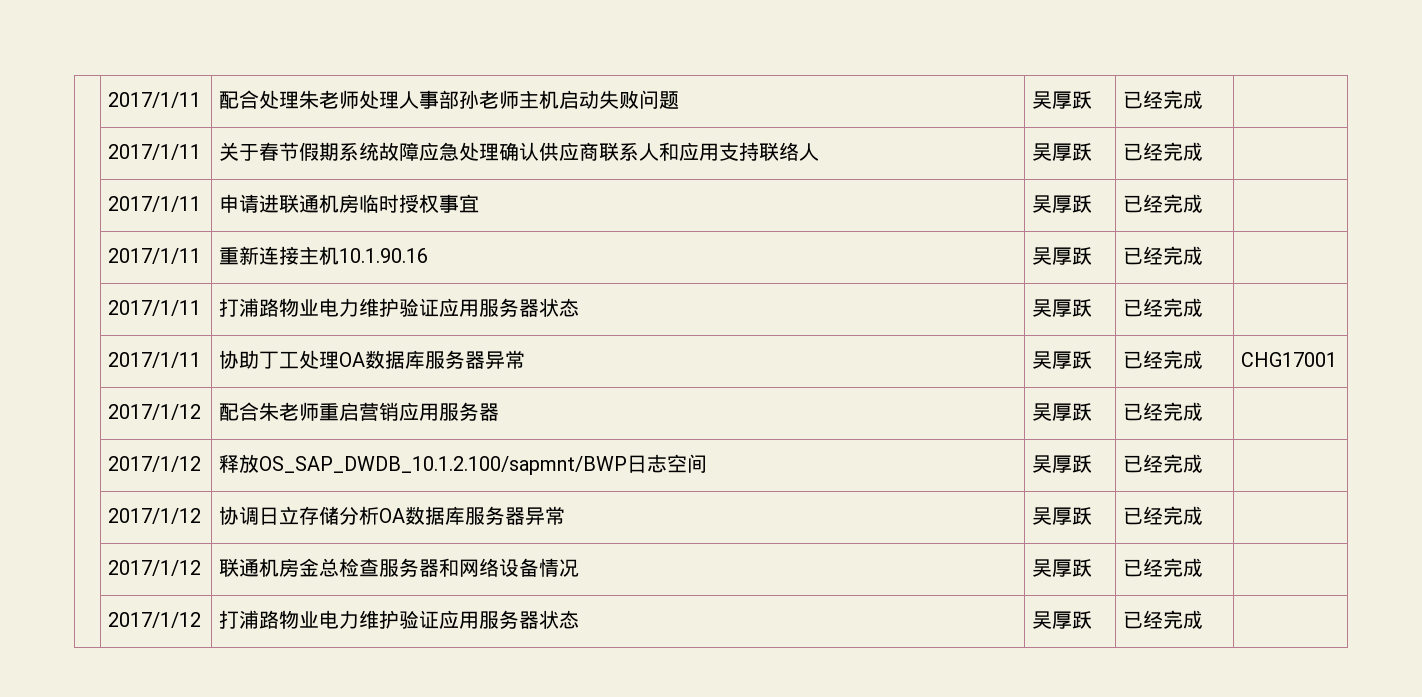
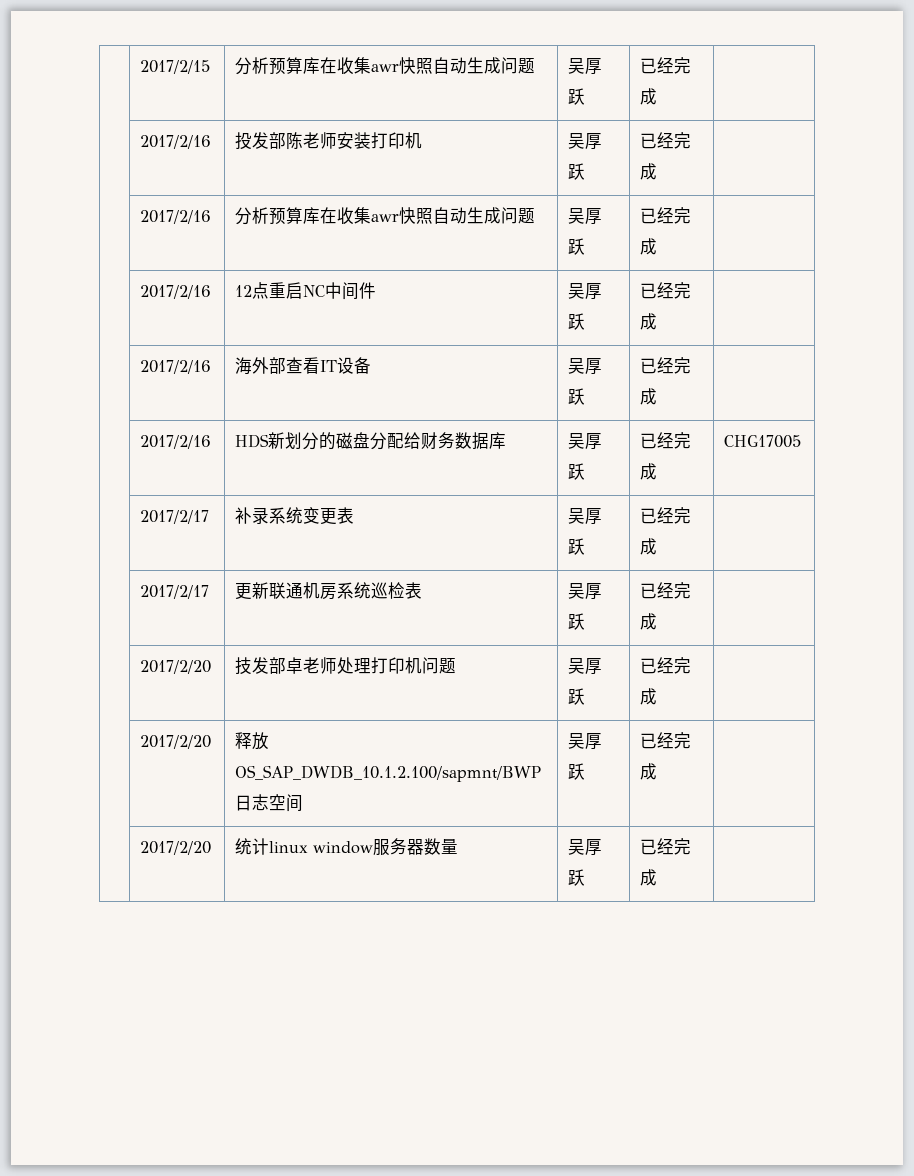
[108,92,202,108] [219,90,680,109] [1032,91,1093,109] [1123,90,1204,109] [108,144,202,160] [219,142,820,161] [1032,143,1093,161] [1123,142,1204,161] [108,196,202,212] [219,194,480,213] [1032,195,1093,213] [1123,194,1204,213] [108,248,202,264] [219,246,429,265] [1032,247,1093,265] [1123,246,1204,265] [108,300,202,316] [219,298,580,317] [1032,299,1093,317] [1123,298,1204,317] [108,352,202,368] [219,350,526,369] [1032,351,1093,369] [1123,350,1204,369] [1241,352,1338,367] [108,404,202,420] [219,402,500,421] [1032,403,1093,421] [1123,402,1204,421] [108,456,202,472] | 2017/1/11 | 配合处理朱老师处理人事部孙老师主机启动失败问题 | 吴厚跃 | 已经完成 | // | 2017/1/11 | 关于春节假期系统故障应急处理确认供应商联系人和应用支持联络人 | 吴厚跃 | 已经完成 | // | 2017/1/11 | 申请进联通机房临时授权事宜 | 吴厚跃 | 已经完成 | // | 2017/1/11 | 重新连接主机10.1.90.16 | 吴厚跃 | 已经完成 | // | 2017/1/11 | 打浦路物业电力维护验证应用服务器状态 | 吴厚跃 | 已经完成 | // | 2017/1/11 | 协助丁工处理OA数据库服务器异常 | 吴厚跃 | 已经完成 | CHG17001 // | 2017/1/12 | 配合朱老师重启营销应用服务器 | 吴厚跃 | 已经完成 | // | 2017/1/12 -> [140,60,211,74] [235,57,536,75] [568,58,603,74] [568,88,586,105] [640,57,692,74] [640,88,658,105] [140,135,212,149] [235,132,423,150] [568,133,603,149] [568,163,586,180] [640,132,692,149] [640,163,658,180] [140,210,212,224] [235,207,536,225] [568,208,603,224] [568,238,586,255] [640,207,692,224] [640,238,658,255] [140,285,212,299] [235,282,377,300] [568,283,603,299] [568,313,586,330] [640,282,692,299] [640,313,658,330] [140,360,212,374] [235,357,372,375] [568,358,603,374] [568,388,586,405] [640,357,692,374] [640,388,658,405] [140,435,212,449] [235,432,507,450] [568,433,603,449] [568,463,586,480] [640,432,692,449] [640,463,658,480] [724,435,802,448] [140,510,210,524] [235,507,355,525] [568,508,603,524] [568,538,586,555] [640,507,692,524] [640,538,658,555] [140,585,210,599] [235,582,423,600] [568,583,603,599] [568,613,586,630] [640,582,692,599] [640,613,658,630] [140,660,212,674] [235,657,457,675] [568,658,603,674] [568,688,586,705] [640,657,692,674] [640,688,658,705] [140,735,212,749] | 2017/2/15 | 分析预算库在收集awr快照自动生成问题 | 吴厚跃 | 已经完成 | // | 2017/2/16 | 投发部陈老师安装打印机 | 吴厚跃 | 已经完成 | // | 2017/2/16 | 分析预算库在收集awr快照自动生成问题 | 吴厚跃 | 已经完成 | // | 2017/2/16 | 12点重启NC中间件 | 吴厚跃 | 已经完成 | // | 2017/2/16 | 海外部查看IT设备 | 吴厚跃 | 已经完成 | // | 2017/2/16 | HDS新划分的磁盘分配给财务数据库 | 吴厚跃 | 已经完成 | CHG17005 // | 2017/2/17 | 补录系统变更表 | 吴厚跃 | 已经完成 | // | 2017/2/17 | 更新联通机房系统巡检表 | 吴厚跃 | 已经完成 | // | 2017/2/20 | 技发部卓老师处理打印机问题 | 吴厚跃 | 已经完成 | // | 2017/2/20
[108,508,202,524] [219,506,566,525] [1032,507,1093,525] [1123,506,1204,525] [108,560,202,576] [219,558,580,577] [1032,559,1093,577] [1123,558,1204,577] [108,612,202,628] [219,610,580,629] 2017/1/12 | 协调日立存储分析OA数据库服务器异常 | 吴厚跃 | 已经完成 | // | 2017/1/12 | 联通机房金总检查服务器和网络设备情况 | 吴厚跃 | 已经完成 | // | 2017/1/12 | 打浦路物业电力维护验证应用服务器状态 -> [140,841,212,855] [235,838,459,856] 2017/2/20 | 统计linux window服务器数量

